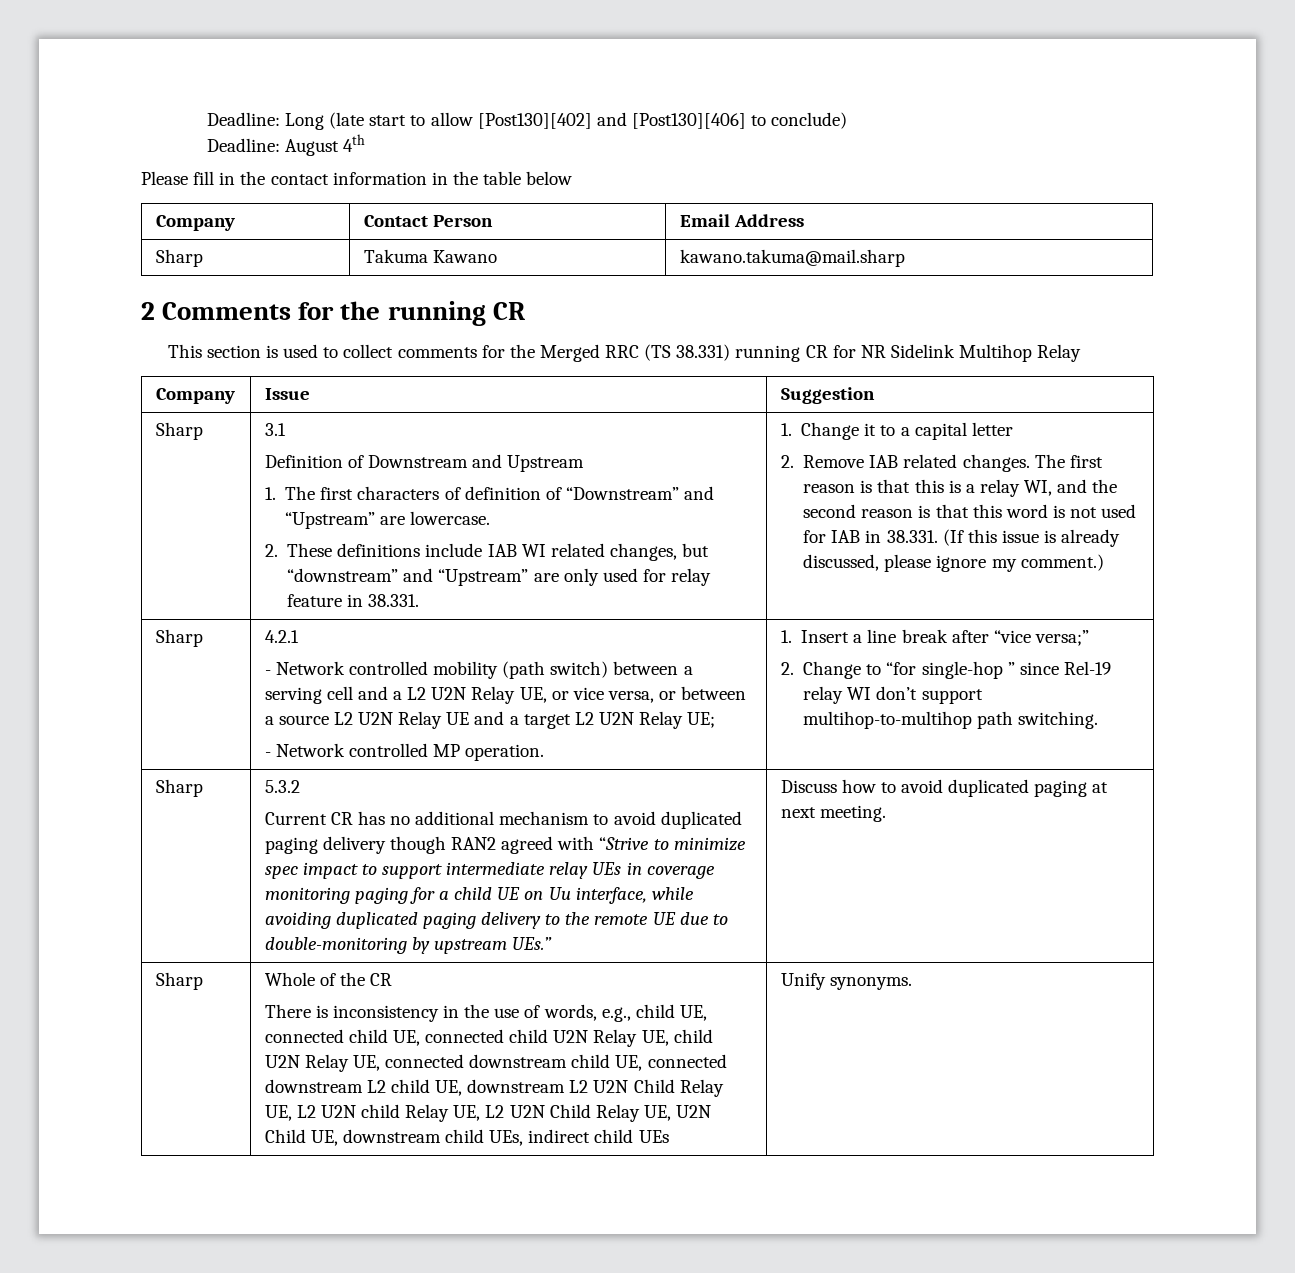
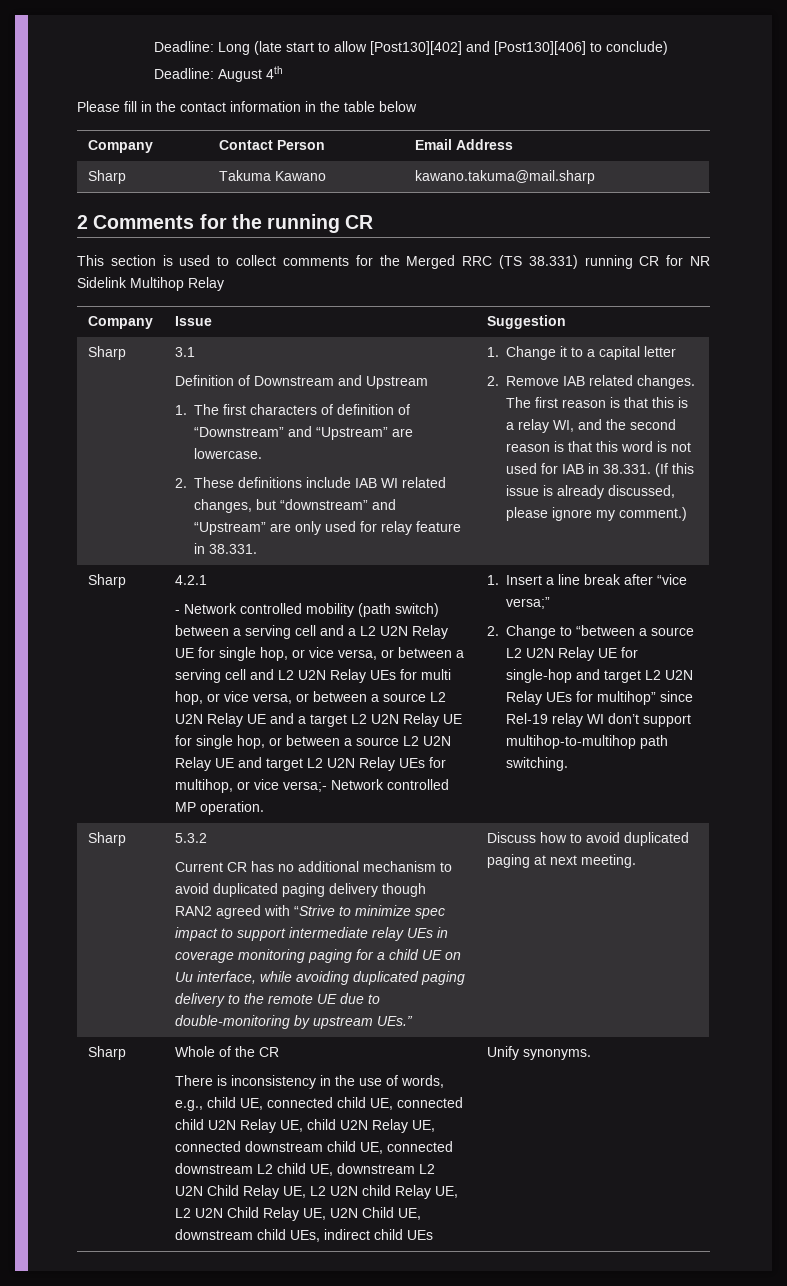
[519,687,547,703] UE, -> [174,647,464,661] [174,669,451,683] [174,691,203,705] UE for single hop, or vice versa, or between a serving cell and L2 U2N Relay UEs for multi hop,
[687,712,716,728] [264,752,271,757] UE; // - -> [442,714,462,724] [174,735,451,749] [174,757,446,771] [174,779,327,793] UE for single hop, or between a source L2 U2N Relay UE and target L2 U2N Relay UEs for multihop, or vice versa;-
[886,661,1015,679] “for single-hop ” -> [575,625,694,636] [505,647,638,661] [505,669,693,683] [505,691,656,705] “between a source L2 U2N Relay UE for single-hop and target L2 U2N Relay UEs for multihop”

